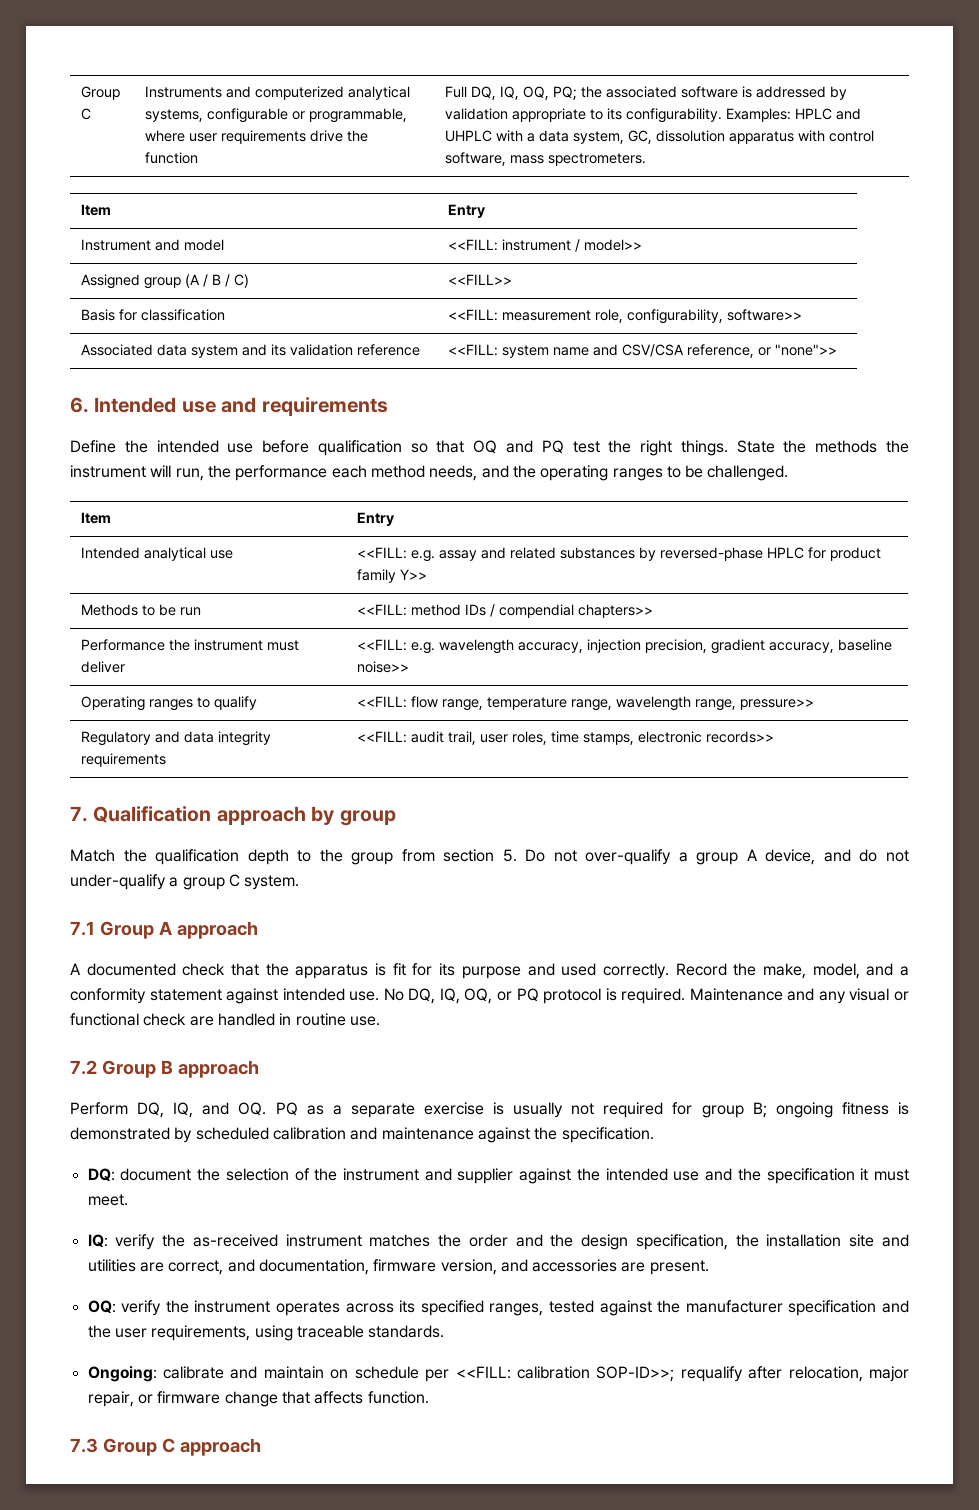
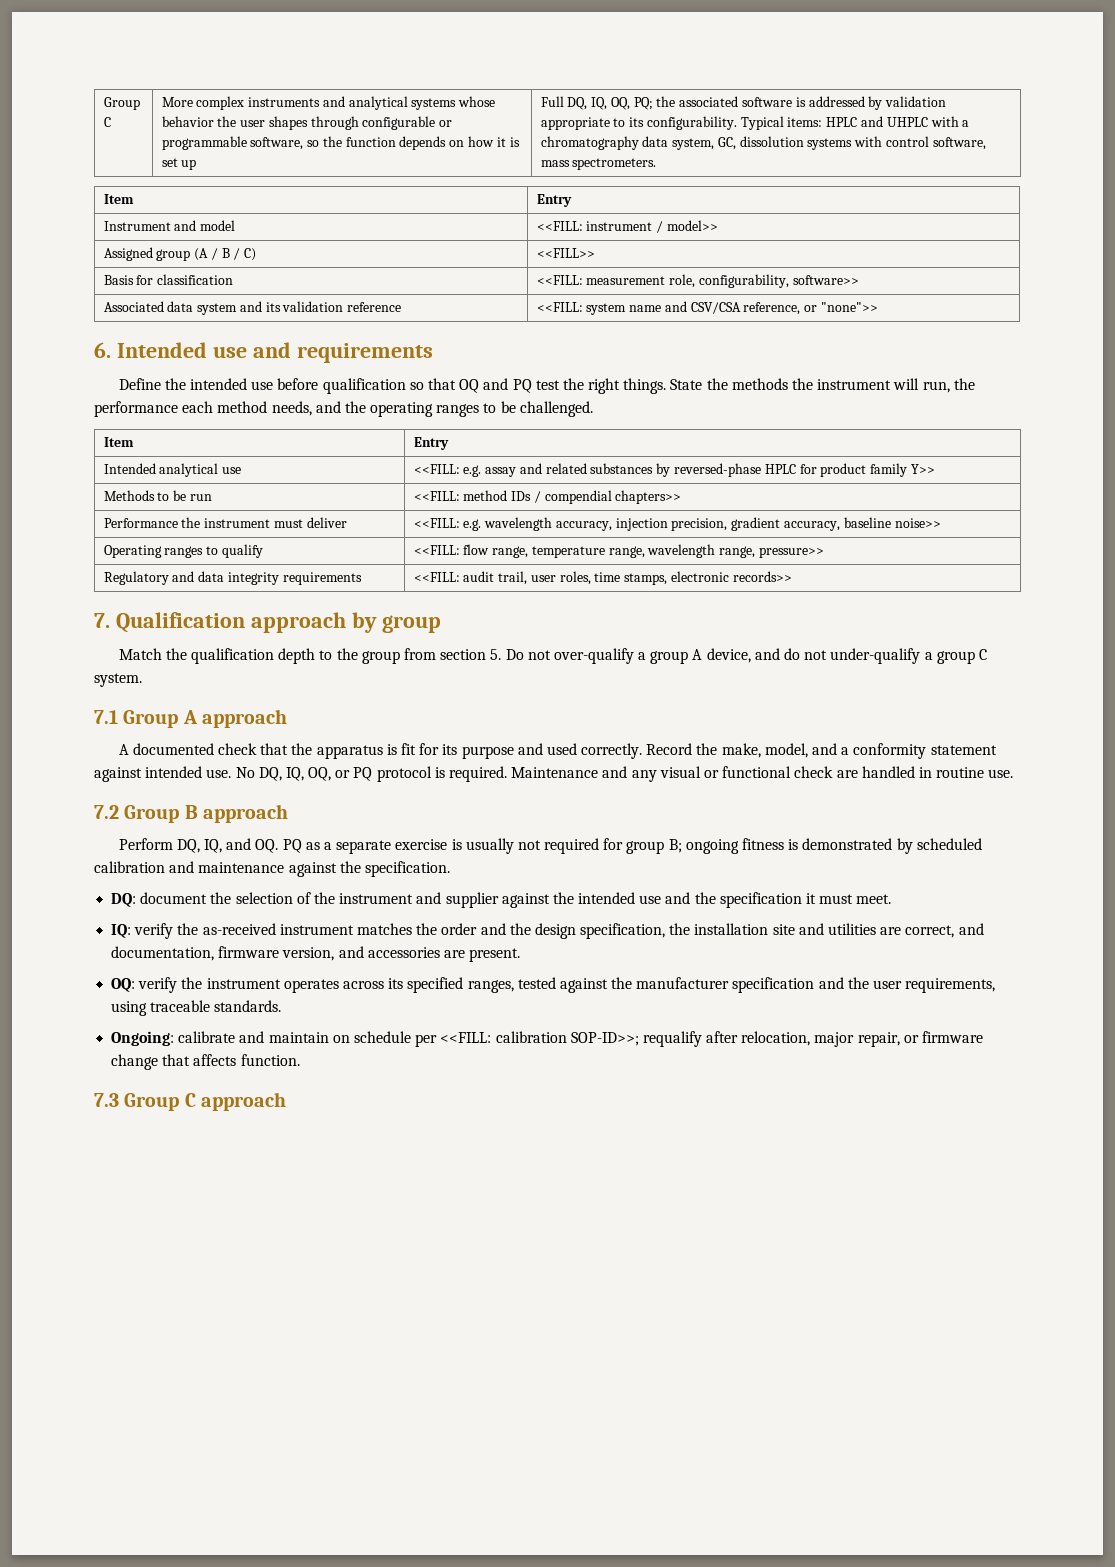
[144,86,410,100] [144,108,407,123] [144,130,368,144] [144,152,198,164] Instruments and computerized analytical systems, configurable or programmable, where user requirements drive the function -> [161,96,496,110] [161,116,453,130] [161,136,520,150] [161,158,197,170] More complex instruments and analytical systems whose behavior the user shapes through configurable or programmable software, so the function depends on how it is set up
[725,108,791,122] Examples: -> [740,116,823,130] Typical items:
(535, 137) none -> [540,136,639,150] chromatography
[728,131,794,144] apparatus -> [807,138,853,150] systems

